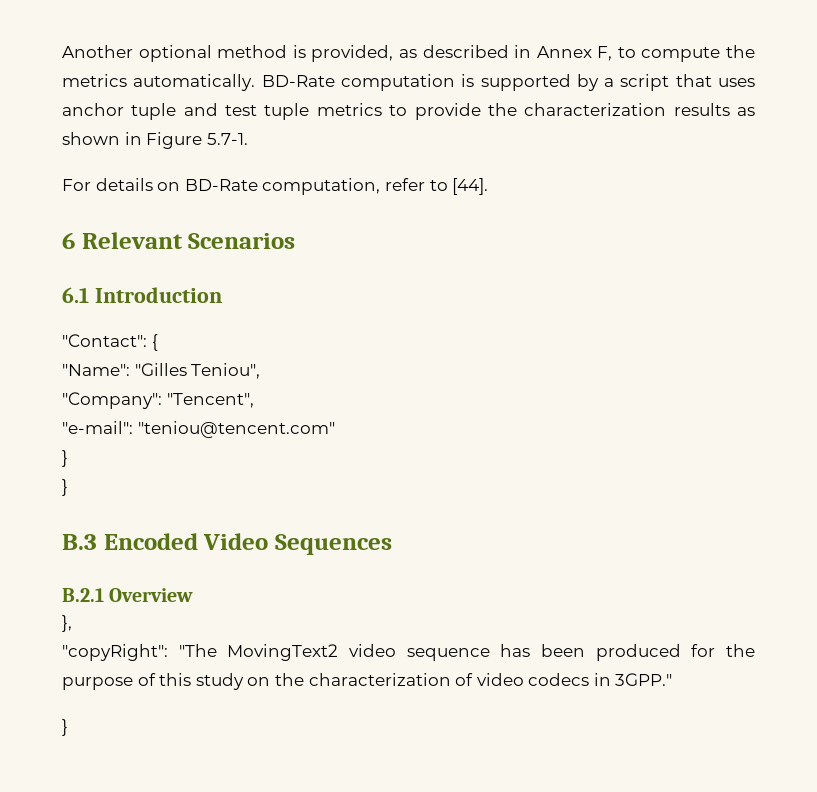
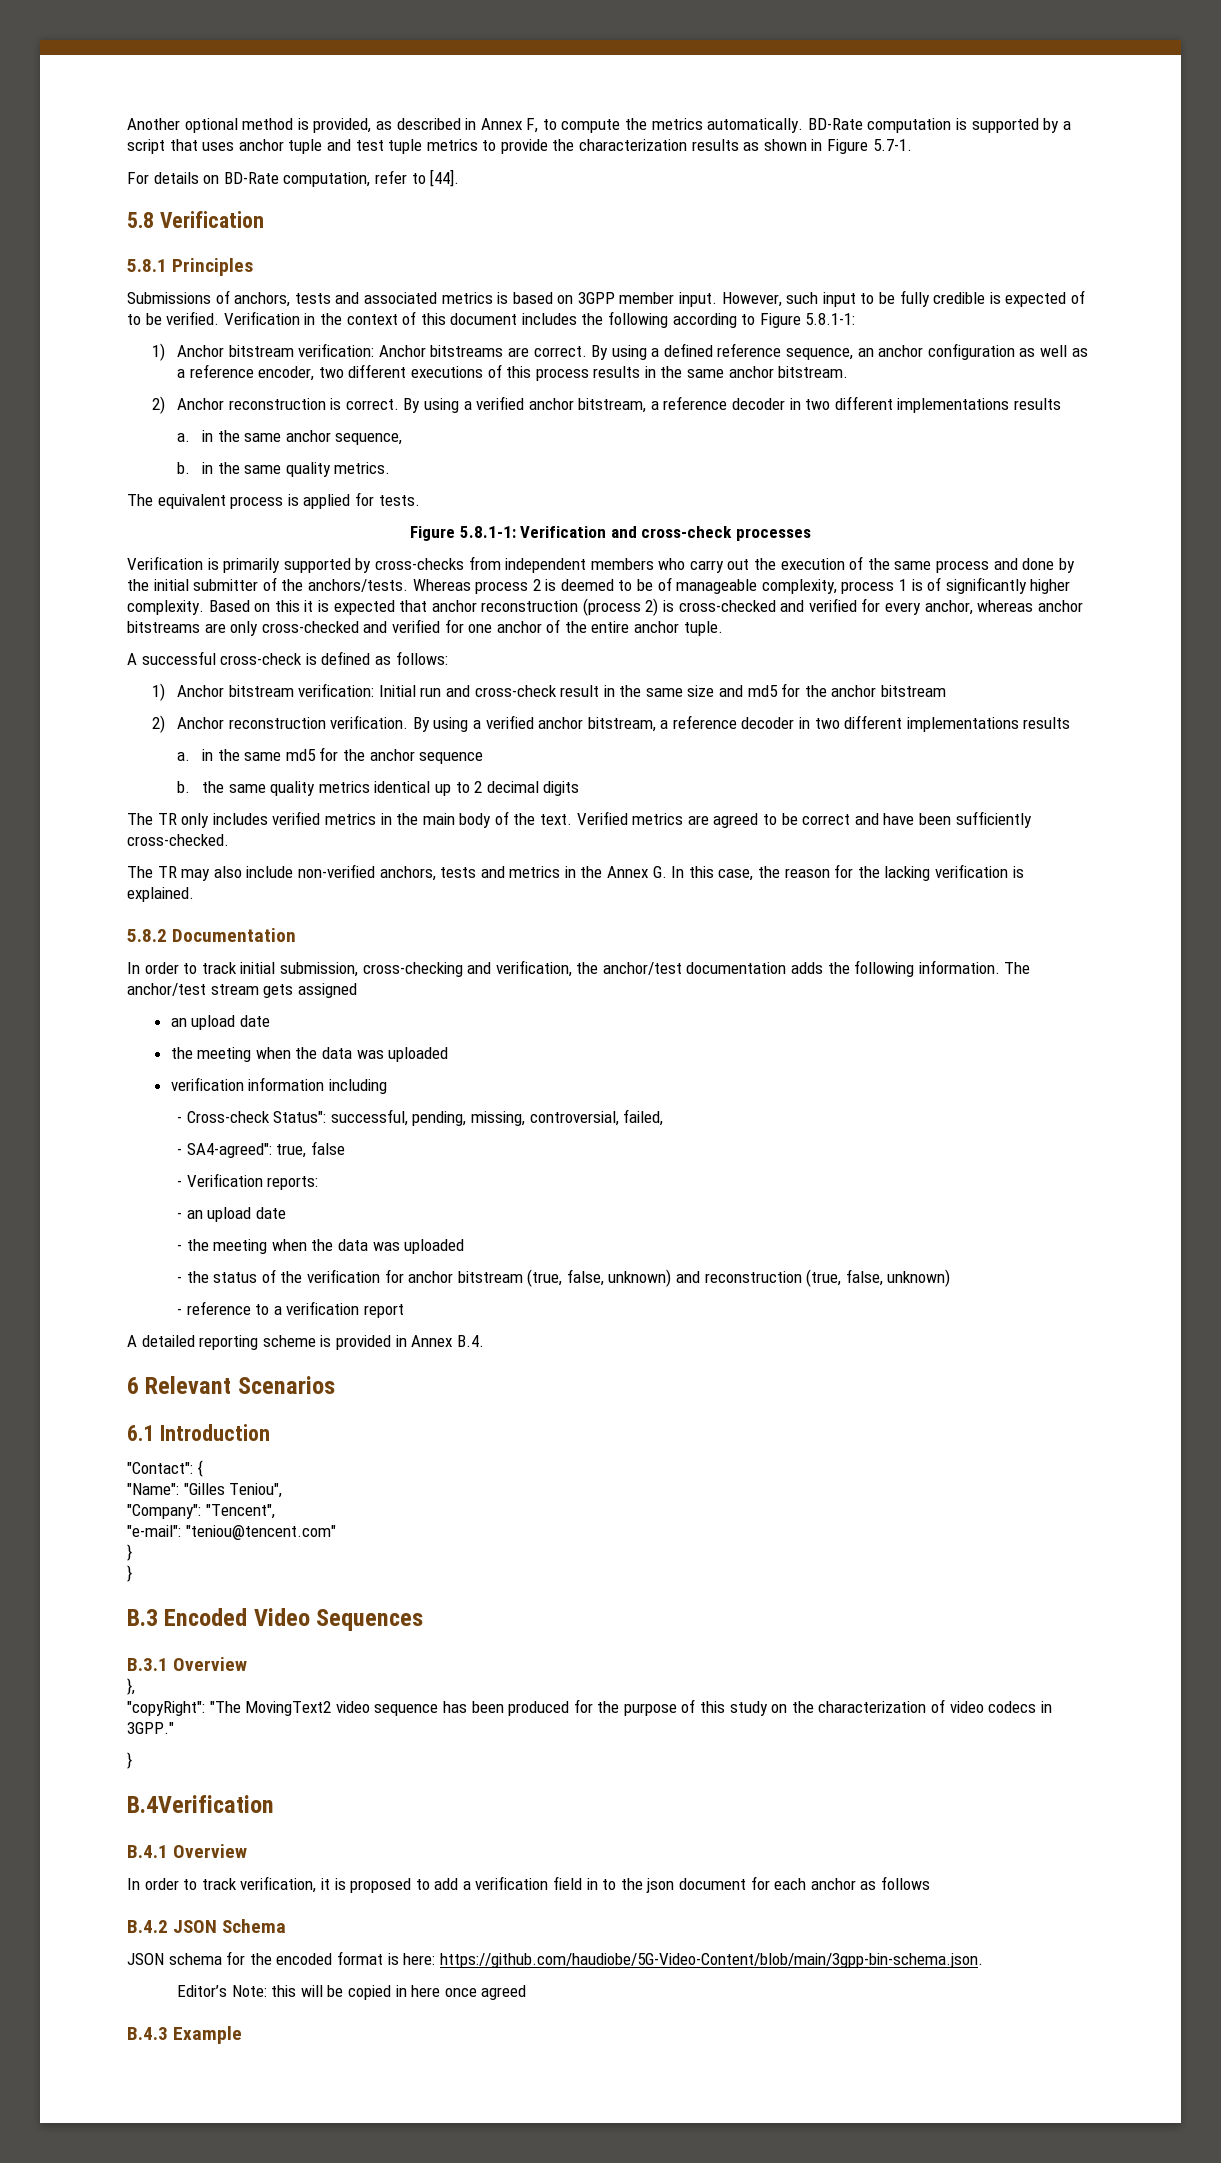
(489, 186) none -> [127,211,264,228] [127,258,254,276] [127,290,1085,307] [127,311,856,328] [151,343,1088,361] [176,364,849,381] [151,396,1062,414] [176,430,403,445] [176,462,391,477] [127,492,420,509] [410,526,811,541] [127,556,1075,573] [127,577,1071,594] [127,598,1083,616] [127,619,723,636] [127,651,448,665] [151,683,947,701] [151,715,1071,733] [176,747,484,764] [176,781,580,796] [127,811,1032,828] [127,834,229,846] [127,864,1024,881] [127,887,194,902] [127,928,297,942] [127,960,1031,977] [127,983,357,998] [170,1015,270,1030] [170,1047,449,1062] [170,1077,387,1094] [176,1109,664,1126] [176,1141,345,1158] [176,1173,319,1190] [176,1207,286,1222] [176,1239,465,1254] [176,1269,951,1287] [176,1301,404,1318] [127,1335,484,1350] // 5.8 Verification // 5.8.1 Principles // Submissions of anchors, tests and associated metrics is based on 3GPP member input. However, such input to be fully credible is expected of to be verified. Verification in the context of this document includes the following according to Figure 5.8.1-1: // 1) Anchor bitstream verification: Anchor bitstreams are correct. By using a defined reference sequence, an anchor configuration as well as a reference encoder, two different executions of this process results in the same anchor bitstream. // 2) Anchor reconstruction is correct. By using a verified anchor bitstream, a reference decoder in two different implementations results // a. in the same anchor sequence, // b. in the same quality metrics. // The equivalent process is applied for tests. // Figure 5.8.1-1: Verification and cross-check processes // Verification is primarily supported by cross-checks from independent members who carry out the execution of the same process and done by the initial submitter of the anchors/tests. Whereas process 2 is deemed to be of manageable complexity, process 1 is of significantly higher complexity. Based on this it is expected that anchor reconstruction (process 2) is cross-checked and verified for every anchor, whereas anchor bitstreams are only cross-checked and verified for one anchor of the entire anchor tuple. // A successful cross-check is defined as follows: // 1) Anchor bitstream verification: Initial run and cross-check result in the same size and md5 for the anchor bitstream // 2) Anchor reconstruction verification. By using a verified anchor bitstream, a reference decoder in two different implementations results // a. in the same md5 for the anchor sequence // b. the same quality metrics identical up to 2 decimal digits // The TR only includes verified metrics in the main body of the text. Verified metrics are agreed to be correct and have been sufficiently cross-checked. // The TR may also include non-verified anchors, tests and metrics in the Annex G. In this case, the reason for the lacking verification is explained. // 5.8.2 Documentation // In order to track initial submission, cross-checking and verification, the anchor/test documentation adds the following information. The anchor/test stream gets assigned // an upload date // the meeting when the data was uploaded // verification information including // - Cross-check Status": successful, pending, missing, controversial, failed, // - SA4-agreed": true, false // - Verification reports: // - an upload date // - the meeting when the data was uploaded // - the status of the verification for anchor bitstream (true, false, unknown) and reconstruction (true, false, unknown) // - reference to a verification report // A detailed reporting scheme is provided in Annex B.4.
[62,588,104,602] B.2.1 -> [127,1658,168,1671] B.3.1
(68, 727) none -> [127,1795,274,1813] [127,1844,248,1858] [127,1876,930,1893] [127,1919,287,1933] [127,1951,983,1968] [176,1985,527,2000] [127,2026,243,2044] // B.4Verification // B.4.1 Overview // In order to track verification, it is proposed to add a verification field in to the json document for each anchor as follows // B.4.2 JSON Schema // JSON schema for the encoded format is here: https://github.com/haudiobe/5G-Video-Content/blob/main/3gpp-bin-schema.json. // Editor’s Note: this will be copied in here once agreed // B.4.3 Example

